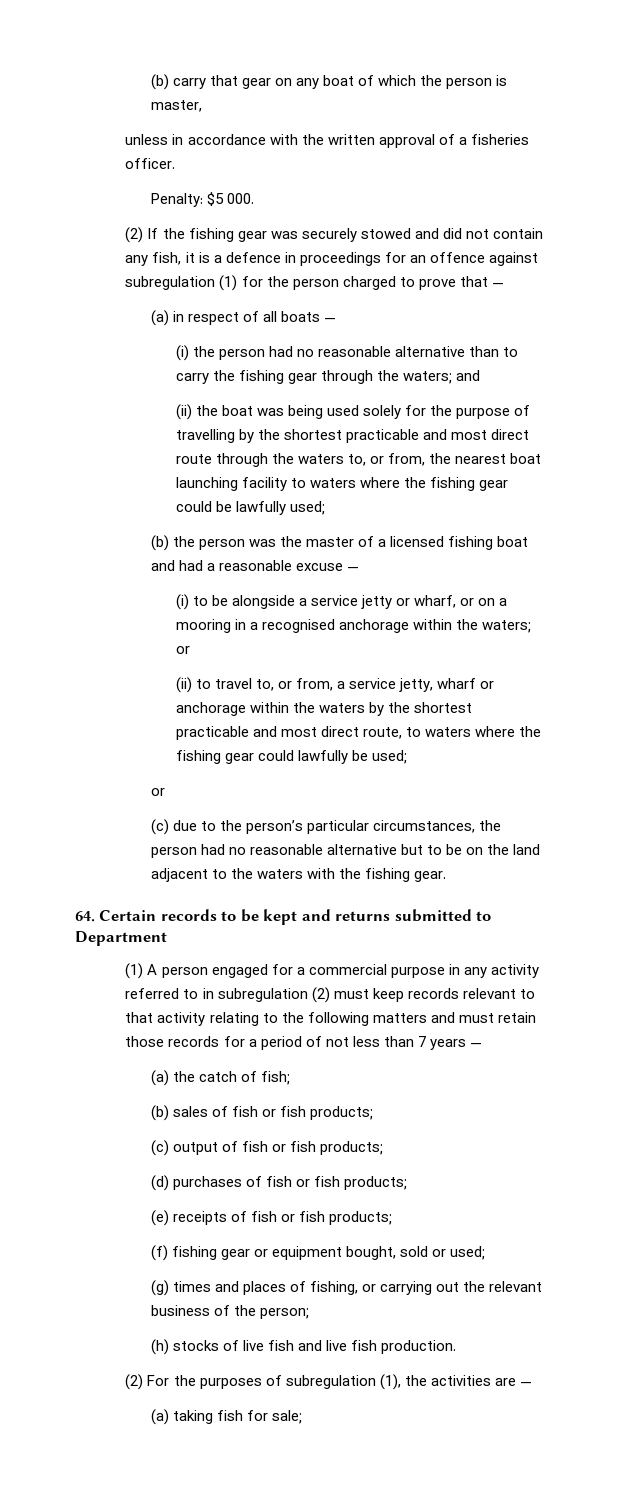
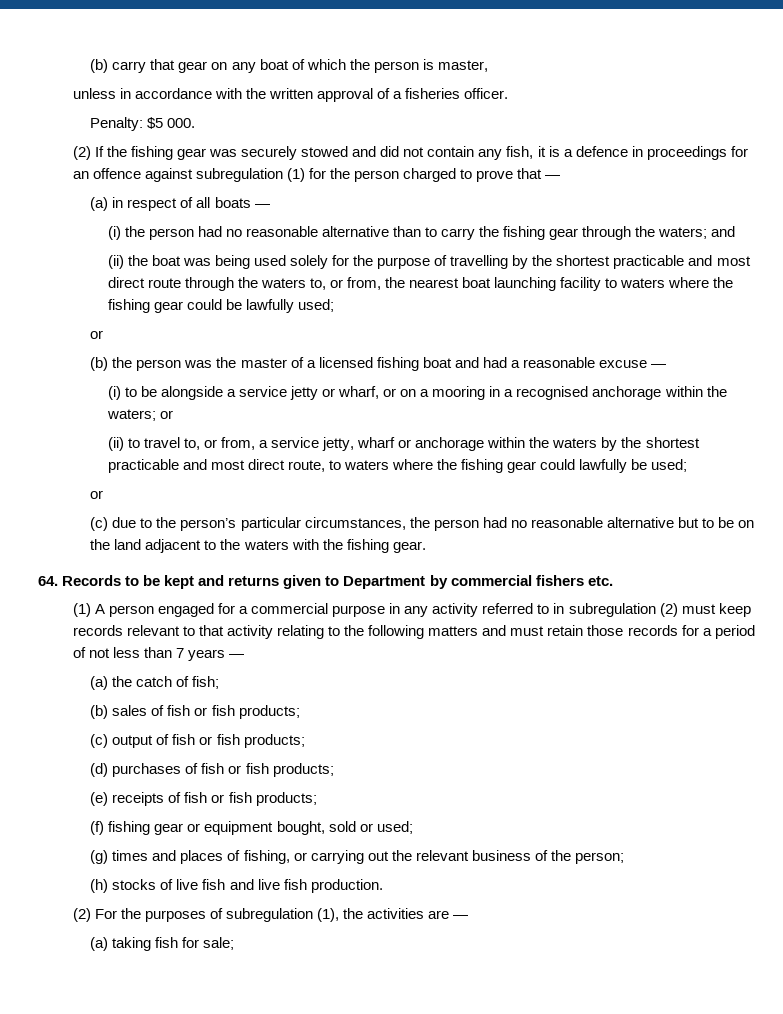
(325, 508) none -> [90,330,104,339] // or
[99,909,217,921] Certain records -> [62,575,122,586] Records
[394,909,472,922] submitted -> [283,575,322,589] given
(167, 938) none -> [429,575,613,589] by commercial fishers etc.

